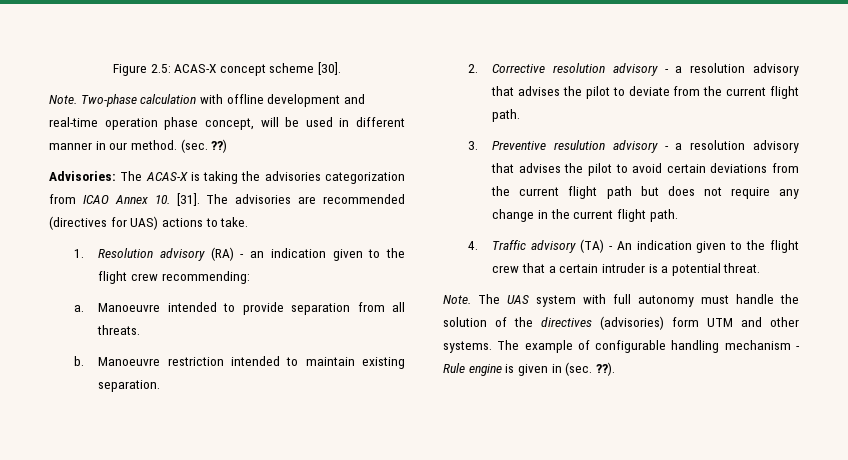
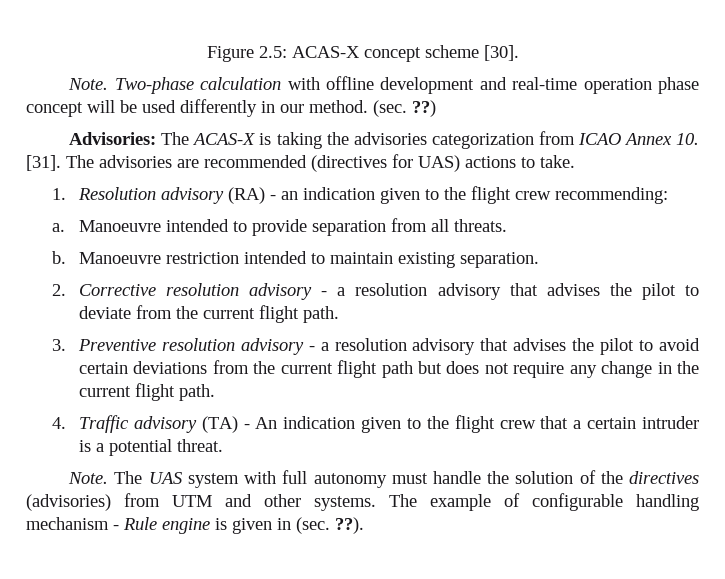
[204,118,254,130] concept, -> [26,102,83,117] concept
[339,117,405,127] [49,142,92,150] in different manner -> [180,99,257,117] differently
[554,140,606,150] resulution -> [161,338,235,351] resolution
[672,317,699,327] form -> [124,493,160,507] from

